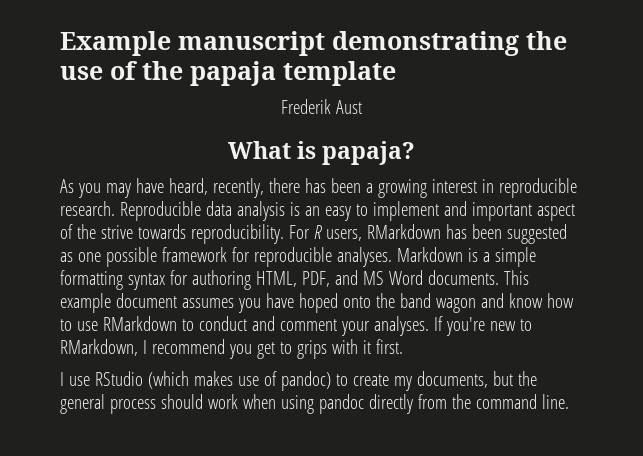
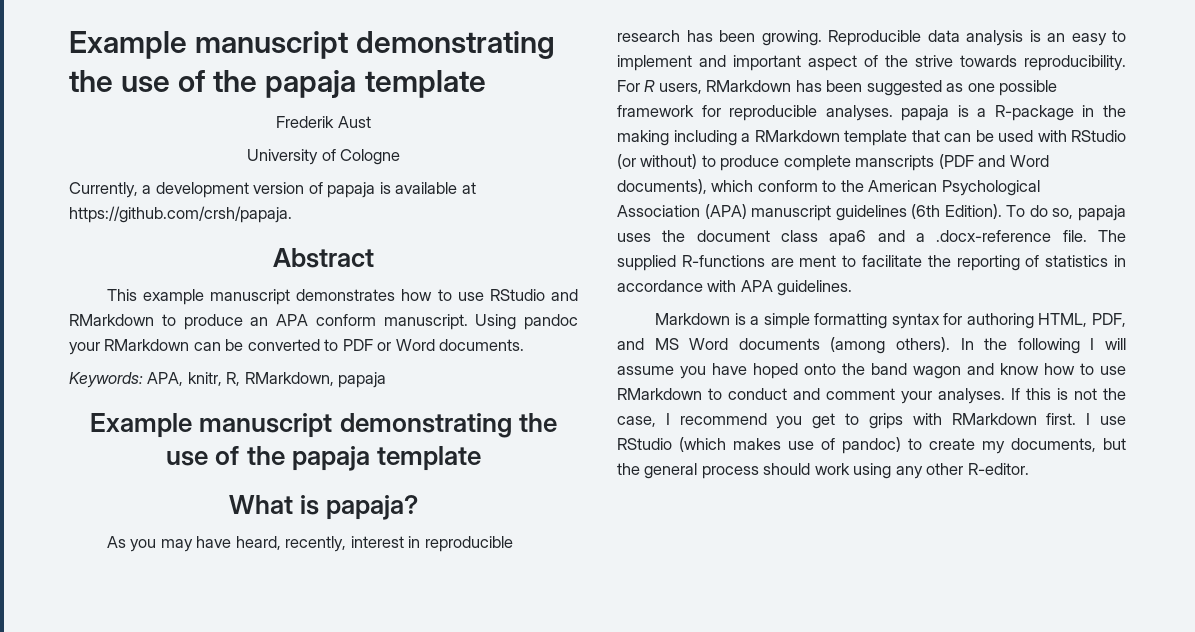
(362, 107) none -> [247,149,400,165] [69,182,476,198] [69,206,292,223] [273,248,374,268] [106,289,579,305] [69,314,578,330] [69,339,525,355] [69,372,387,388] [90,413,557,438] [166,446,481,471] // University of Cologne // Currently, a development version of papaja is available at https://github.com/crsh/papaja. // Abstract // This example manuscript demonstrates how to use RStudio and RMarkdown to produce an APA conform manuscript. Using pandoc your RMarkdown can be converted to PDF or Word documents. // Keywords: APA, knitr, R, RMarkdown, papaja // Example manuscript demonstrating the use of the papaja template
[268,178,577,198] [60,201,115,216] there has been a growing interest in reproducible research. -> [350,536,513,552] [617,30,822,46] interest in reproducible research has been growing.
(392, 257) none -> [901,105,1126,121] [617,130,1126,146] [617,154,1049,171] [617,179,1040,196] [617,204,1126,221] [617,230,1126,246] [617,255,1126,271] [617,280,853,296] papaja is a R-package in the making including a RMarkdown template that can be used with RStudio (or without) to produce complete manscripts (PDF and Word documents), which conform to the American Psychological Association (APA) manuscript guidelines (6th Edition). To do so, papaja uses the document class apa6 and a .docx-reference file. The supplied R-functions are ment to facilitate the reporting of statistics in accordance with APA guidelines. //
[427,270,529,285] [60,293,234,313] documents. This example document assumes -> [738,337,1126,354] [617,366,674,375] documents (among others). In the following I will assume
[445,317,532,336] [60,339,138,356] you're new to RMarkdown, -> [1026,388,1126,400] [617,416,656,427] this is not the case,
[362,340,371,354] it -> [951,413,1037,425] RMarkdown
(403, 346) // -> (1077, 419) none
[242,394,569,414] when using pandoc directly from the command line. -> [853,463,1029,479] using any other R-editor.

